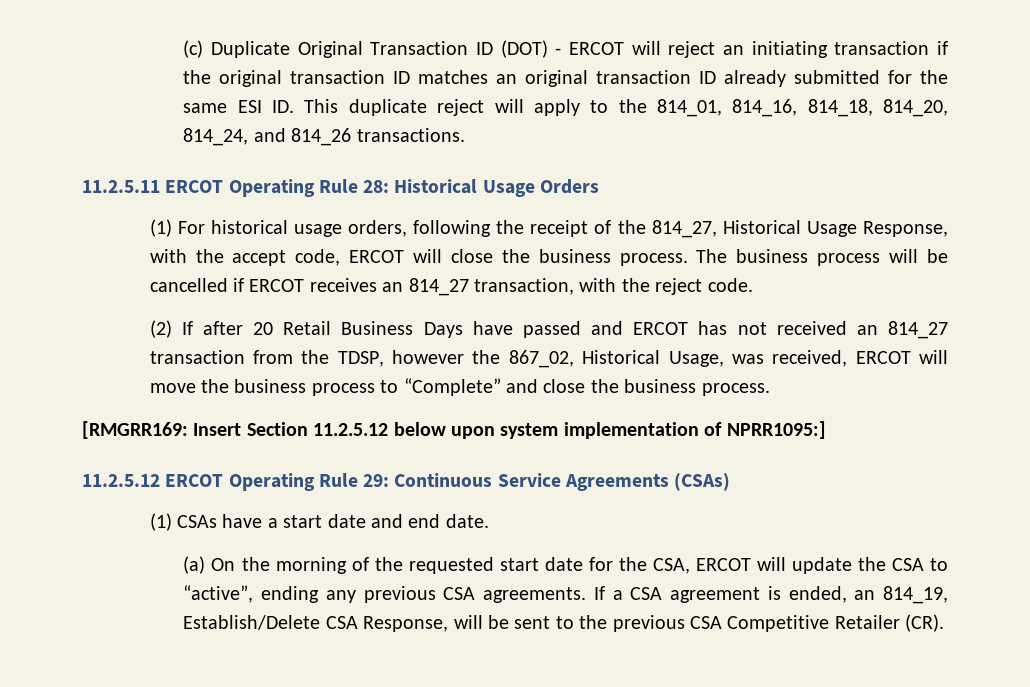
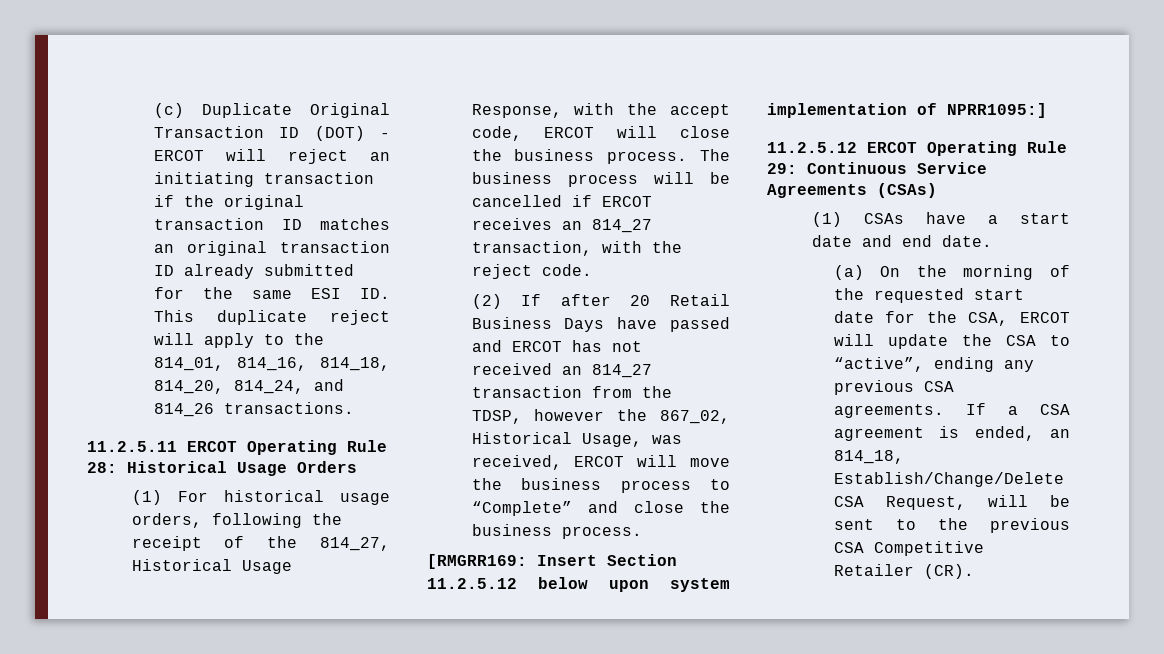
[882,586,948,604] [183,615,449,632] 814_19, Establish/Delete CSA Response, -> [833,450,904,464] [833,472,1064,487] [833,496,966,510] 814_18, Establish/Change/Delete CSA Request,

